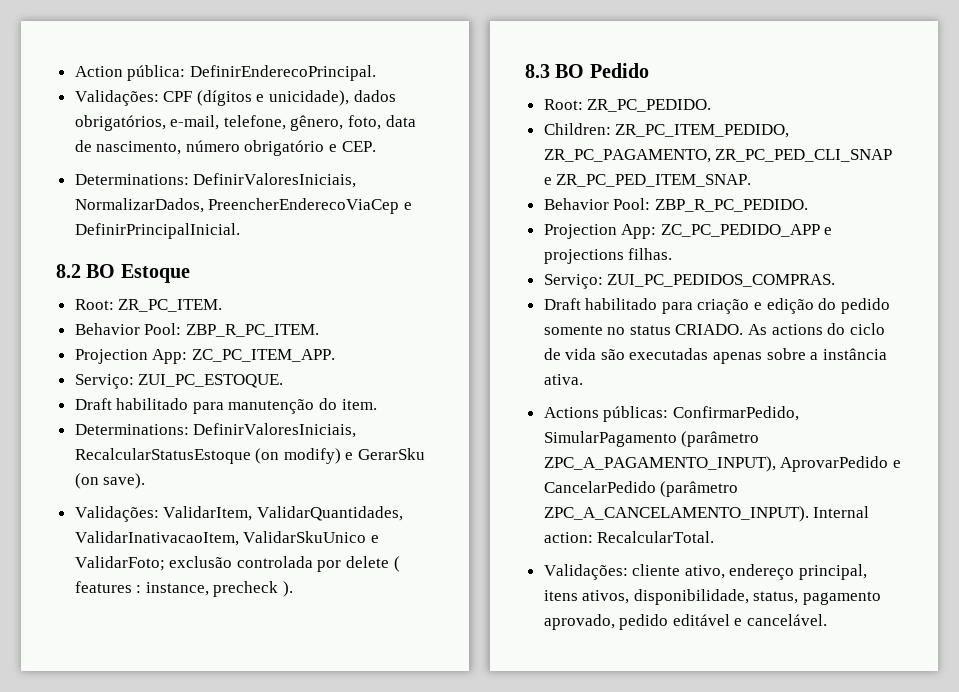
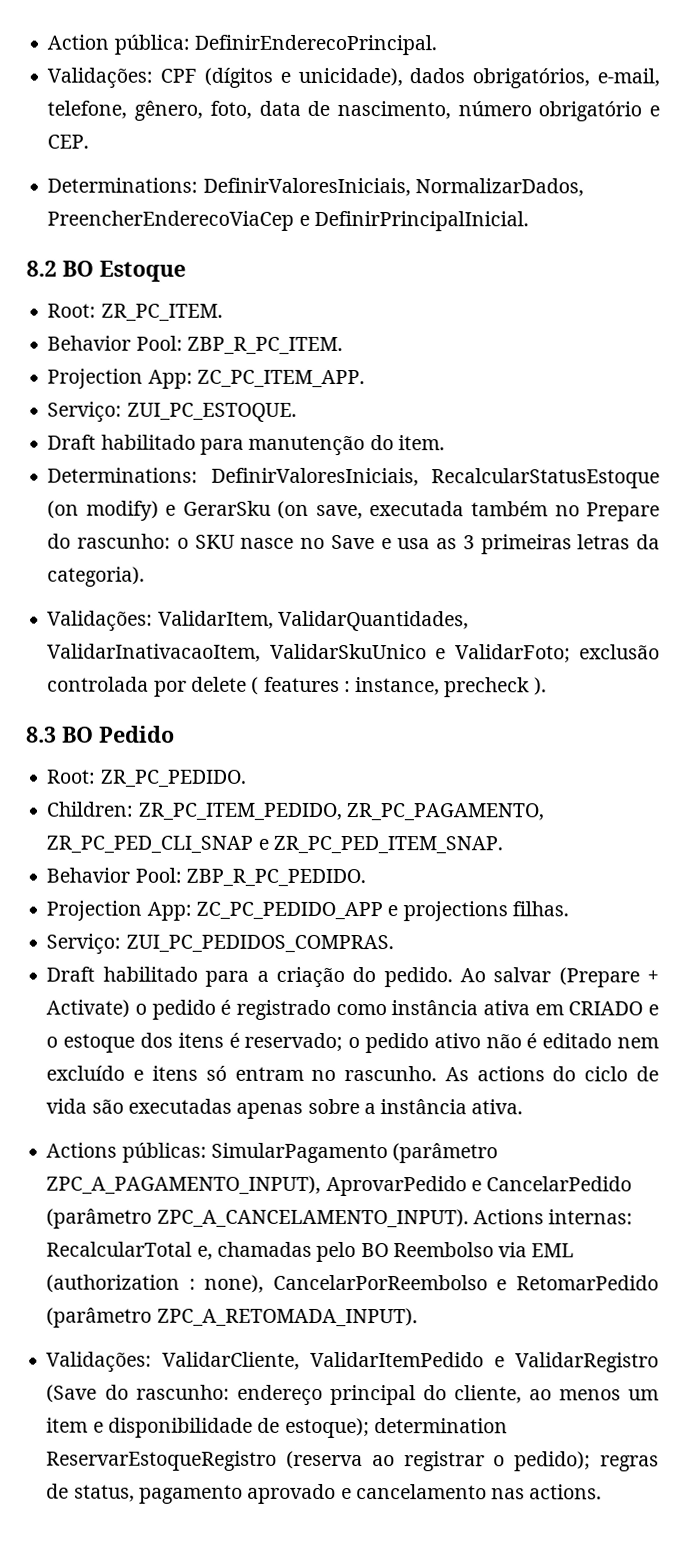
[103,473,146,489] save). -> [315,501,660,522] [47,533,660,555] [47,566,146,587] save, executada também no Prepare do rascunho: o SKU nasce no Save e usa as 3 primeiras letras da categoria).
[697,298,890,314] [543,324,744,335] criação e edição do pedido somente no status CRIADO. -> [256,966,660,989] [46,999,659,1020] [46,1032,659,1054] [46,1065,438,1082] a criação do pedido. Ao salvar (Prepare + Activate) o pedido é registrado como instância ativa em CRIADO e o estoque dos itens é reservado; o pedido ativo não é editado nem excluído e itens só entram no rascunho.
[672,406,799,421] ConfirmarPedido, -> (207, 1152) none
[813,506,870,518] [543,531,715,543] [543,564,868,580] [543,589,882,605] [543,614,828,630] Internal action: RecalcularTotal. // Validações: cliente ativo, endereço principal, itens ativos, disponibilidade, status, pagamento aprovado, pedido editável e cancelável. -> [472,1209,634,1225] [46,1241,575,1263] [46,1274,659,1293] [46,1307,418,1328] [46,1351,659,1373] [46,1384,660,1406] [46,1417,508,1439] [46,1450,659,1472] [46,1483,603,1504] Actions internas: RecalcularTotal e, chamadas pelo BO Reembolso via EML (authorization : none), CancelarPorReembolso e RetomarPedido (parâmetro ZPC_A_RETOMADA_INPUT). // Validações: ValidarCliente, ValidarItemPedido e ValidarRegistro (Save do rascunho: endereço principal do cliente, ao menos um item e disponibilidade de estoque); determination ReservarEstoqueRegistro (reserva ao registrar o pedido); regras de status, pagamento aprovado e cancelamento nas actions.

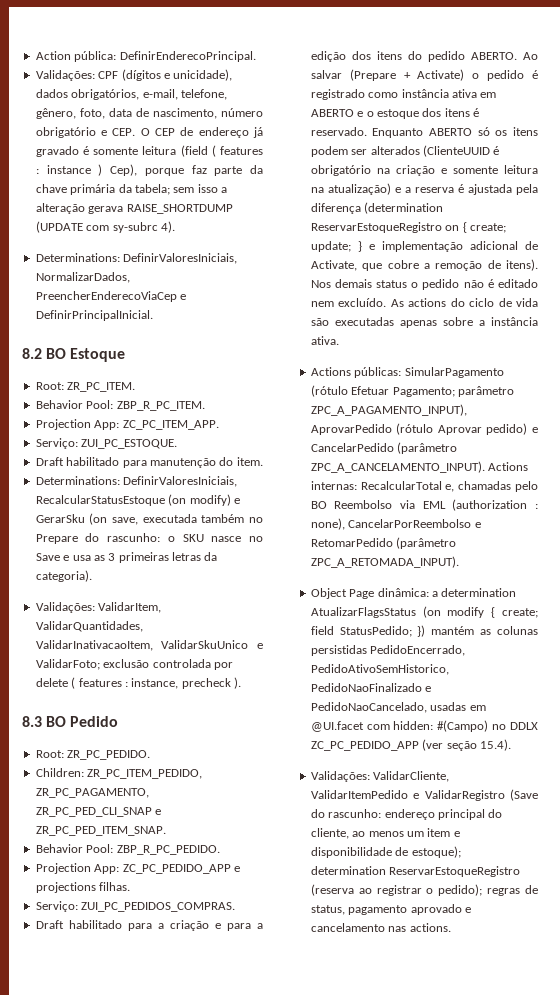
(90, 141) none -> [140,127,263,138] [35,145,263,157] [35,164,263,176] [35,184,227,195] [35,203,233,214] [35,221,175,233] O CEP de endereço já gravado é somente leitura (field ( features : instance ) Cep), porque faz parte da chave primária da tabela; sem isso a alteração gerava RAISE_SHORTDUMP (UPDATE com sy-subrc 4).
[352,967,453,988] do pedido. -> [214,923,263,931] [310,51,517,62] e para a edição dos itens do pedido ABERTO.
[568,1001,644,1016] CRIADO -> [310,109,354,117] ABERTO
[244,1032,481,1054] reservado; o pedido ativo -> [310,127,538,138] [310,145,500,157] [310,165,538,176] [310,183,538,195] [310,202,444,214] [310,222,506,233] [310,241,538,252] [310,259,538,271] [310,279,460,290] reservado. Enquanto ABERTO só os itens podem ser alterados (ClienteUUID é obrigatório na criação e somente leitura na atualização) e a reserva é ajustada pela diferença (determination ReservarEstoqueRegistro on { create; update; } e implementação adicional de Activate, que cobre a remoção de itens). Nos demais status o pedido
[46,1065,438,1082] excluído e itens só entram no rascunho. -> [338,298,387,307] excluído.
[392,1143,499,1164] [46,1175,467,1197] (parâmetro ZPC_A_PAGAMENTO_INPUT), AprovarPedido -> [310,385,514,397] [310,404,467,416] [310,423,528,435] (rótulo Efetuar Pagamento; parâmetro ZPC_A_PAGAMENTO_INPUT), AprovarPedido (rótulo Aprovar pedido)
(418, 1317) none -> [310,588,517,599] [310,606,538,618] [310,625,538,637] [310,645,466,656] [310,664,449,675] [310,683,432,692] [310,702,486,713] [310,720,538,732] [310,739,511,751] // Object Page dinâmica: a determination AtualizarFlagsStatus (on modify { create; field StatusPedido; }) mantém as colunas persistidas PedidoEncerrado, PedidoAtivoSemHistorico, PedidoNaoFinalizado e PedidoNaoCancelado, usadas em @UI.facet com hidden: #(Campo) no DDLX ZC_PC_PEDIDO_APP (ver seção 15.4).

